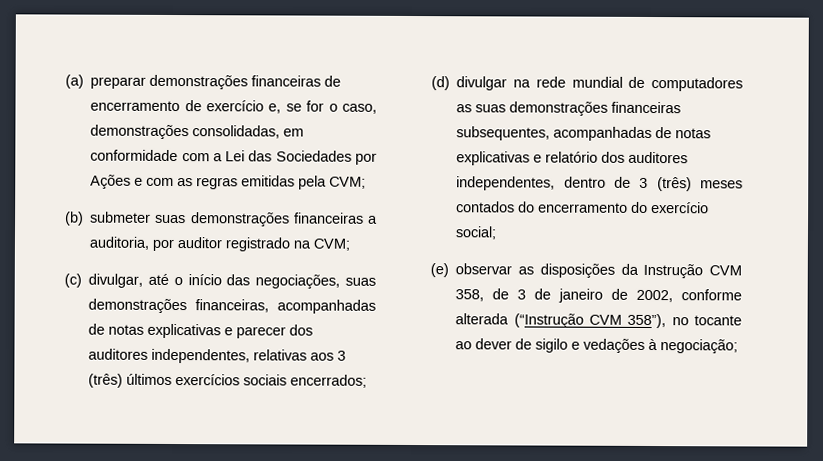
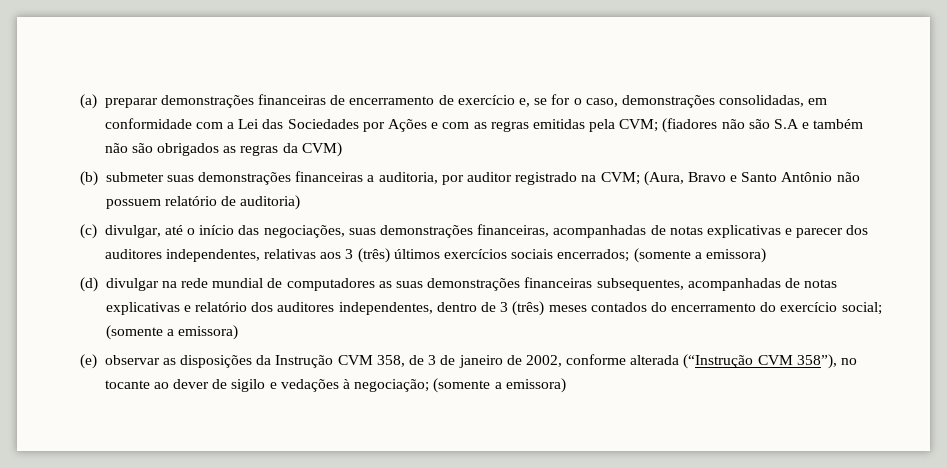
(367, 182) none -> [662,118,864,133] [104,142,342,157] (fiadores não são S.A e também não são obrigados as regras da CVM)
(351, 244) none -> [643,171,860,186] [105,195,301,210] (Aura, Bravo e Santo Antônio não possuem relatório de auditoria)
(368, 381) none -> [633,248,766,263] (somente a emissora)
(498, 233) none -> [105,325,239,340] (somente a emissora)
(739, 346) none -> [433,378,566,393] (somente a emissora)

